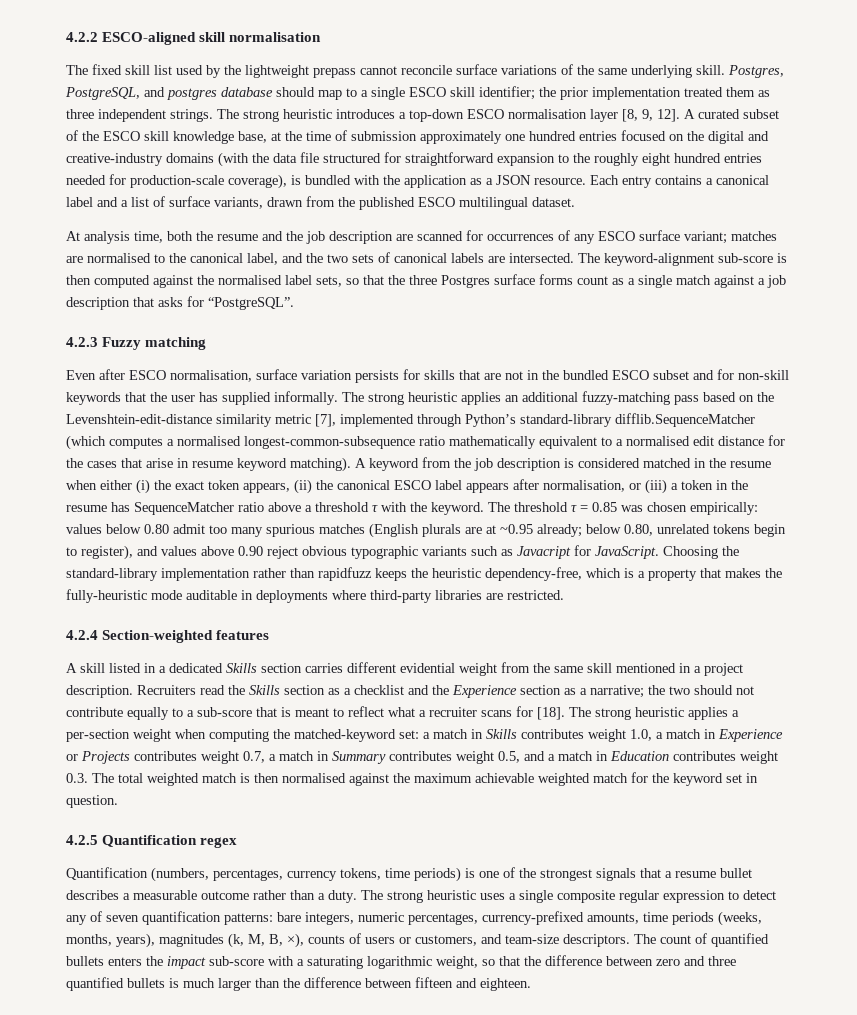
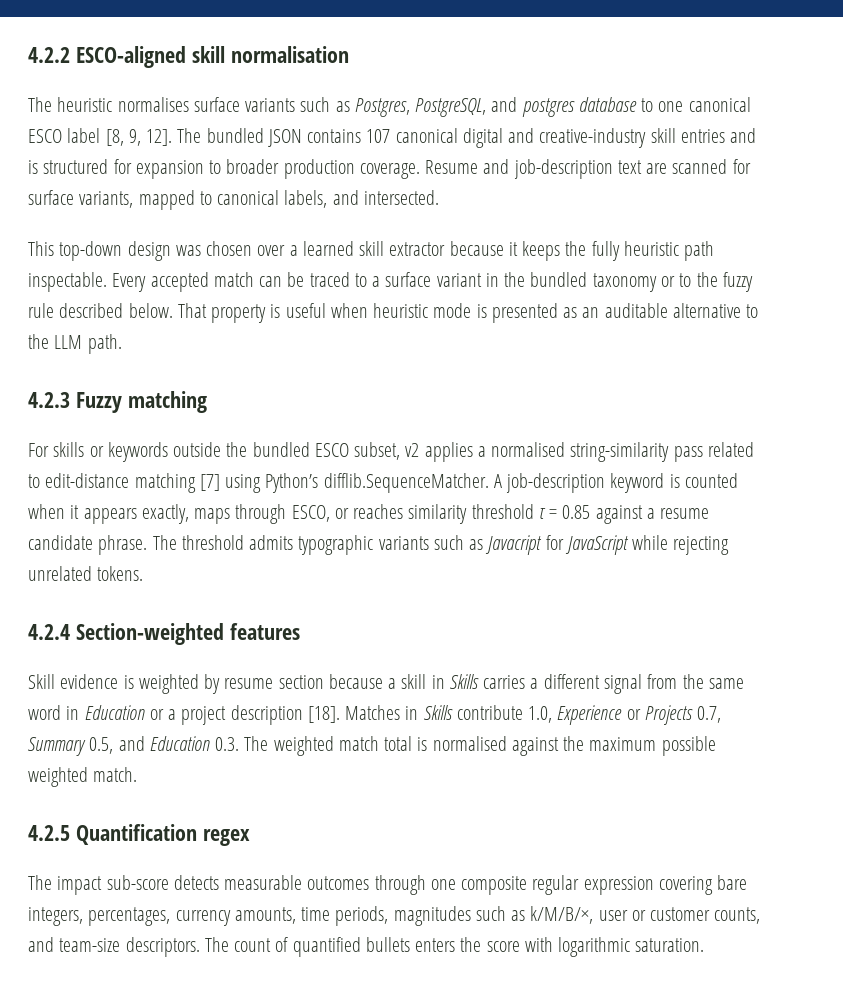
[92,64,725,78] fixed skill list used by the lightweight prepass cannot reconcile surface variations of the same underlying skill. -> [57,97,350,112] heuristic normalises surface variants such as
[276,86,770,100] [66,109,779,122] [66,130,769,144] [66,152,319,167] should map to a single ESCO skill identifier; the prior implementation treated them as three independent strings. The strong heuristic introduces a top-down ESCO normalisation layer [8, 9, 12]. A curated subset of the ESCO skill knowledge base, at the time of submission approximately one hundred entries focused on the digital and creative-industry domains (with the data file -> [641,97,751,112] [28,128,757,148] [28,160,38,174] to one canonical ESCO label [8, 9, 12]. The bundled JSON contains 107 canonical digital and creative-industry skill entries and is
[405,152,494,166] straightforward -> (132, 166) none
[573,153,762,166] [66,174,769,189] [66,196,575,210] [66,230,777,244] [66,252,787,266] [66,274,786,288] [66,296,294,310] [66,337,207,350] [66,369,789,383] [66,391,774,405] [66,413,755,427] [66,435,785,450] [66,457,771,472] [66,479,748,494] [66,502,758,515] [66,523,786,538] [66,545,347,560] the roughly eight hundred entries needed for production-scale coverage), is bundled with the application as a JSON resource. Each entry contains a canonical label and a list of surface variants, drawn from the published ESCO multilingual dataset. // At analysis time, both the resume and the job description are scanned for occurrences of any ESCO surface variant; matches are normalised to the canonical label, and the two sets of canonical labels are intersected. The keyword-alignment sub-score is then computed against the normalised label sets, so that the three Postgres surface forms count as a single match against a job description that asks for “PostgreSQL”. // 4.2.3 Fuzzy matching // Even after ESCO normalisation, surface variation persists for skills that are not in the bundled ESCO subset and for non-skill keywords that the user has supplied informally. The strong heuristic applies an additional fuzzy-matching pass based on the Levenshtein-edit-distance similarity metric [7], implemented through Python’s standard-library difflib.SequenceMatcher (which computes a normalised longest-common-subsequence ratio mathematically equivalent to a normalised edit distance for the cases that arise in resume keyword matching). A keyword from the job description is considered matched in the resume when either (i) the exact token appears, (ii) the canonical ESCO label appears after normalisation, or (iii) a token in the resume has SequenceMatcher ratio above a threshold τ with the keyword. The threshold τ = 0.85 was chosen empirically: values below 0.80 admit too many spurious matches (English plurals are at ~0.95 already; below 0.80, unrelated tokens begin to register), and values above 0.90 reject obvious -> [226,159,751,179] [28,190,439,210] [28,241,715,261] [28,272,753,292] [28,303,759,323] [28,334,122,354] [28,391,207,413] [28,442,754,462] [28,473,738,493] [28,504,710,524] [28,535,294,555] broader production coverage. Resume and job-description text are scanned for surface variants, mapped to canonical labels, and intersected. // This top-down design was chosen over a learned skill extractor because it keeps the fully heuristic path inspectable. Every accepted match can be traced to a surface variant in the bundled taxonomy or to the fuzzy rule described below. That property is useful when heuristic mode is presented as an auditable alternative to the LLM path. // 4.2.3 Fuzzy matching // For skills or keywords outside the bundled ESCO subset, v2 applies a normalised string-similarity pass related to edit-distance matching [7] using Python’s difflib.SequenceMatcher. A job-description keyword is counted when it appears exactly, maps through ESCO, or reaches similarity threshold τ = 0.85 against a resume candidate phrase. The threshold admits
[595,546,739,559] [66,567,782,581] [66,589,564,603] [66,630,270,643] [66,662,743,676] [66,685,754,698] [66,706,739,720] [66,729,783,742] [66,751,778,764] JavaScript. Choosing the standard-library implementation rather than rapidfuzz keeps the heuristic dependency-free, which is a property that makes the fully-heuristic mode auditable in deployments where third-party libraries are restricted. // 4.2.4 Section-weighted features // A skill listed in a dedicated Skills section carries different evidential weight from the same skill mentioned in a project description. Recruiters read the Skills section as a checklist and the Experience section as a narrative; the two should not contribute equally to a sub-score that is meant to reflect what a recruiter scans for [18]. The strong heuristic applies a per-section weight when computing the matched-keyword set: a match in Skills contributes weight 1.0, a match in Experience or Projects contributes weight 0.7, a match in Summary contributes weight 0.5, and a match in Education contributes weight -> [564,535,730,555] [28,566,144,581] [28,623,300,645] [28,674,744,694] [28,705,722,725] [28,736,210,756] JavaScript while rejecting unrelated tokens. // 4.2.4 Section-weighted features // Skill evidence is weighted by resume section because a skill in Skills carries a different signal from the same word in Education or a project description [18]. Matches in Skills contribute 1.0, Experience or Projects 0.7, Summary 0.5, and Education
[118,773,279,786] total weighted match is then -> [273,736,428,756] weighted match total is
[475,772,758,786] [66,795,118,808] [66,835,238,848] [66,867,752,882] [66,890,776,903] [66,911,762,926] [66,933,477,948] achievable weighted match for the keyword set in question. // 4.2.5 Quantification regex // Quantification (numbers, percentages, currency tokens, time periods) is one of the strongest signals that a resume bullet describes a measurable outcome rather than a duty. The strong heuristic uses a single composite regular expression to detect any of seven quantification patterns: bare integers, numeric percentages, currency-prefixed amounts, time periods (weeks, months, years), magnitudes (k, M, B, ×), counts of users or customers, -> [661,736,716,756] [28,767,138,787] [28,824,250,846] [28,875,748,895] [28,906,761,926] possible weighted match. // 4.2.5 Quantification regex // The impact sub-score detects measurable outcomes through one composite regular expression covering bare integers, percentages, currency amounts, time periods, magnitudes such as k/M/B/×, user or customer counts,
[167,955,736,969] [66,977,531,991] impact sub-score with a saturating logarithmic weight, so that the difference between zero and three quantified bullets is much larger than the difference between fifteen and eighteen. -> [486,937,705,957] score with logarithmic saturation.

